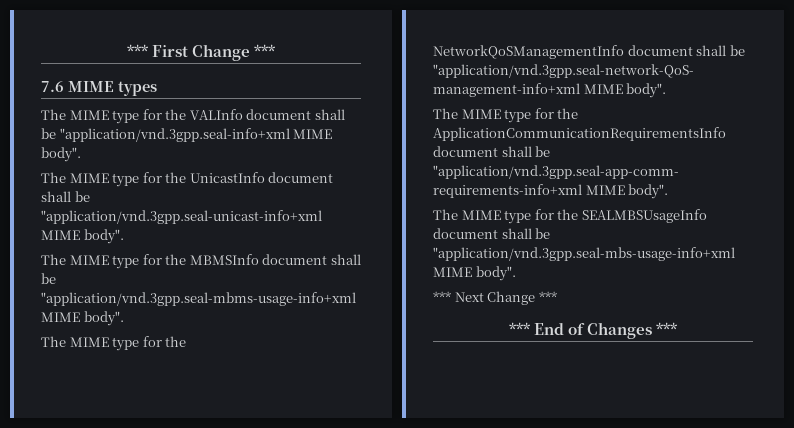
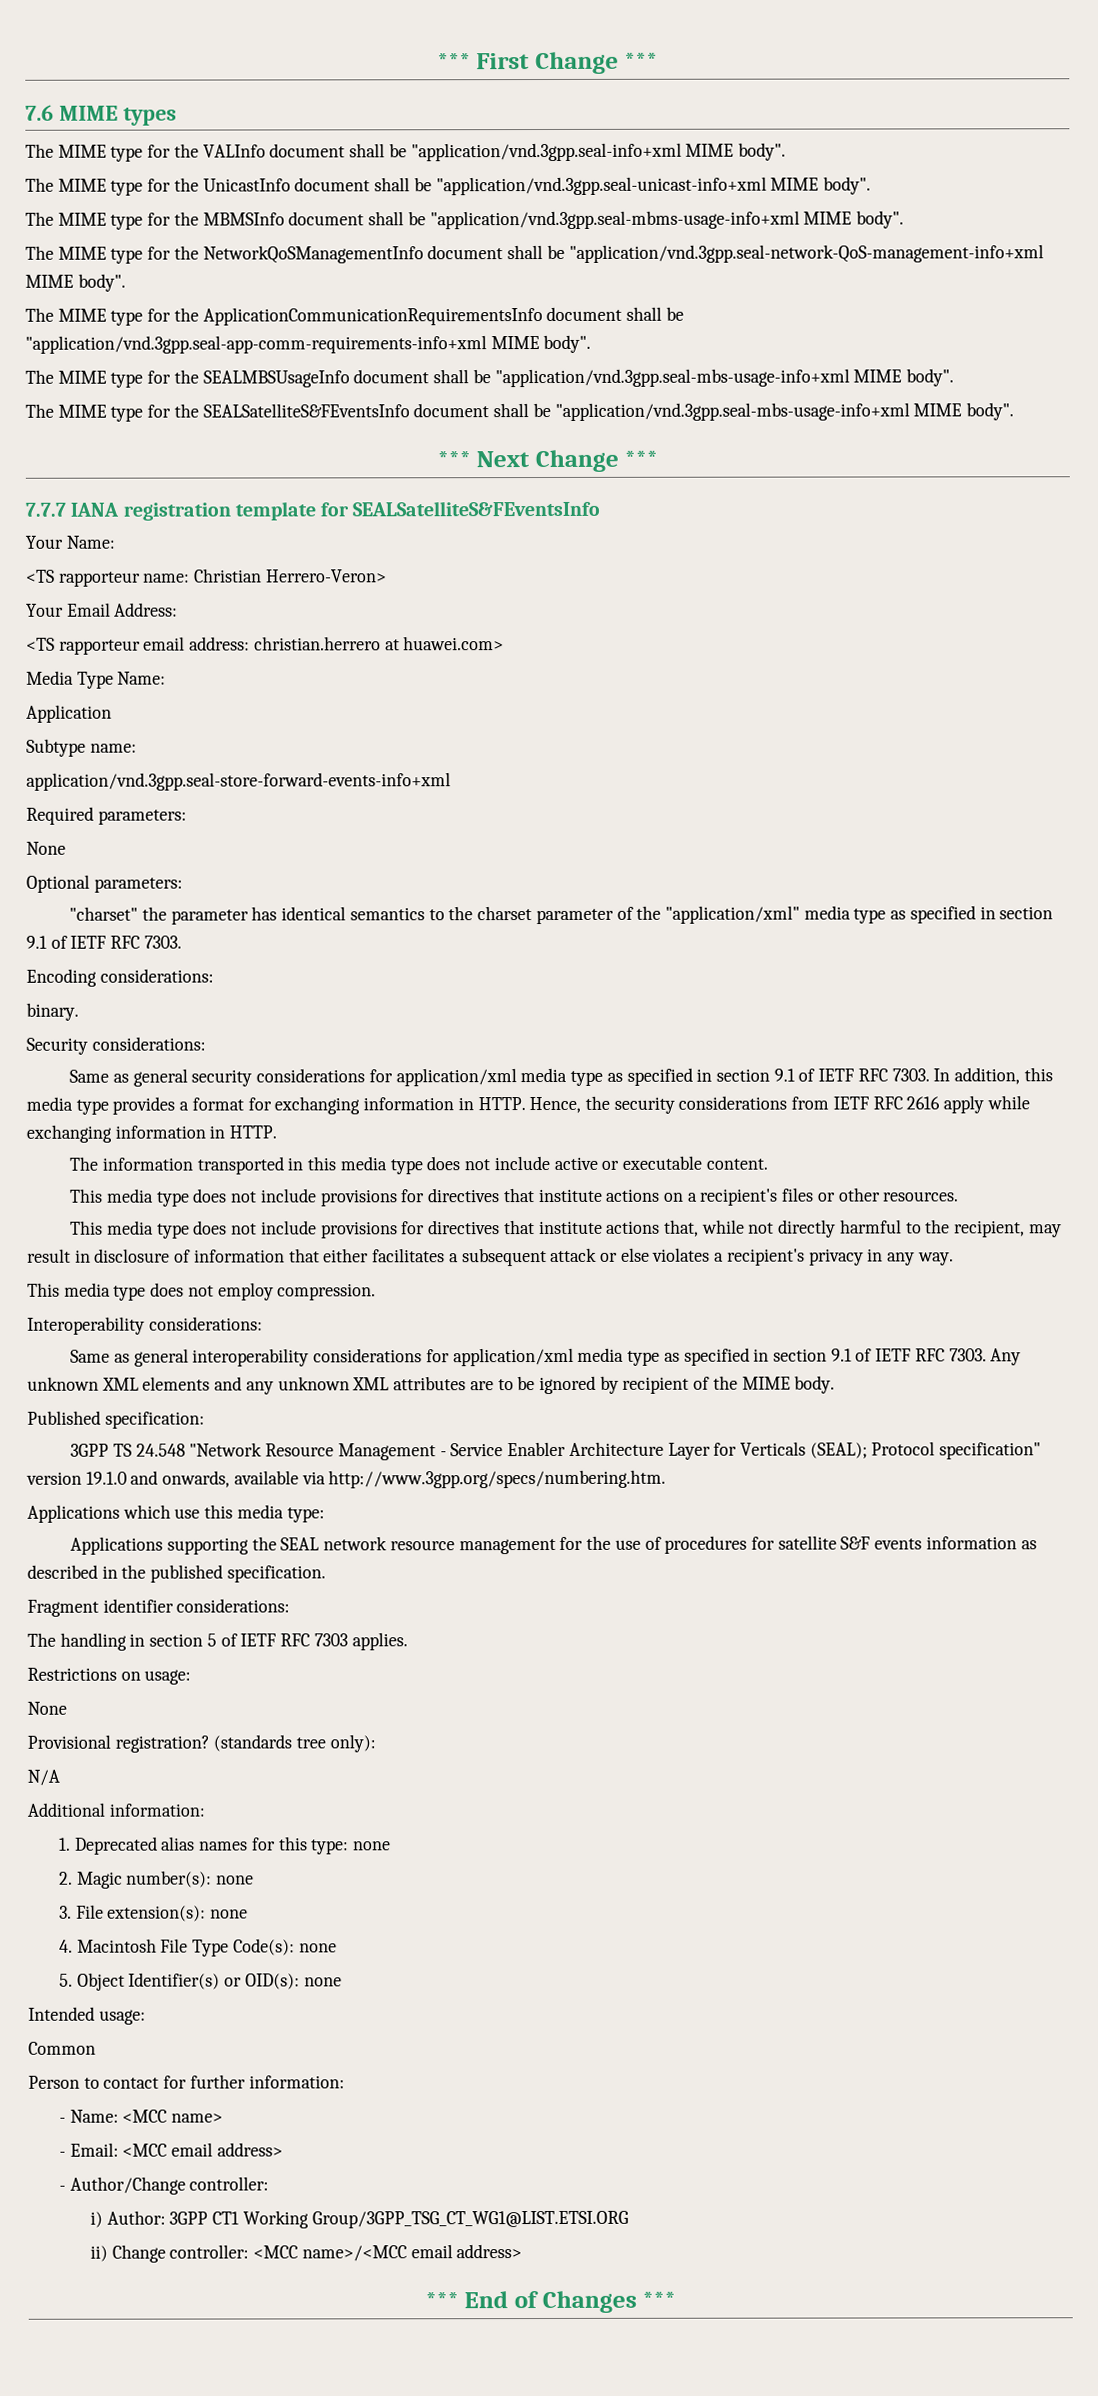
[433,291,557,305] *** Next Change *** -> [25,402,1014,422] [436,449,659,473] [25,500,601,521] [25,535,115,549] [26,568,387,587] [26,602,179,617] [26,636,505,655] [26,670,167,689] [26,704,112,723] [26,738,137,757] [26,772,451,791] [26,806,187,825] [26,841,66,855] [26,874,183,893] [69,905,1054,925] [26,935,182,949] [26,968,214,987] [26,1002,79,1021] [26,1036,206,1055] [69,1067,1053,1087] [26,1095,1030,1115] [26,1124,278,1143] [69,1155,768,1175] [69,1187,960,1207] [70,1219,1062,1239] [27,1247,954,1267] [27,1282,377,1301] [27,1316,263,1335] [70,1347,1022,1367] [27,1375,836,1395] [27,1410,205,1429] [70,1441,1042,1461] [26,1469,667,1489] [27,1504,325,1523] [70,1535,1037,1555] [27,1564,326,1583] [27,1598,291,1617] [27,1632,408,1651] [27,1667,192,1685] [27,1701,67,1715] [27,1734,376,1753] [27,1769,60,1786] [27,1802,205,1817] [58,1836,392,1855] [58,1870,255,1889] [58,1904,249,1922] [58,1938,337,1957] [58,1972,342,1991] [28,2006,146,2025] [28,2041,96,2055] [28,2074,345,2089] [58,2109,224,2123] [58,2142,283,2157] [58,2176,270,2195] [89,2210,629,2229] [89,2244,523,2263] The MIME type for the SEALSatelliteS&FEventsInfo document shall be "application/vnd.3gpp.seal-mbs-usage-info+xml MIME body". // *** Next Change *** // 7.7.7 IANA registration template for SEALSatelliteS&FEventsInfo // Your Name: // <TS rapporteur name: Christian Herrero-Veron> // Your Email Address: // <TS rapporteur email address: christian.herrero at huawei.com> // Media Type Name: // Application // Subtype name: // application/vnd.3gpp.seal-store-forward-events-info+xml // Required parameters: // None // Optional parameters: // "charset" the parameter has identical semantics to the charset parameter of the "application/xml" media type as specified in section 9.1 of IETF RFC 7303. // Encoding considerations: // binary. // Security considerations: // Same as general security considerations for application/xml media type as specified in section 9.1 of IETF RFC 7303. In addition, this media type provides a format for exchanging information in HTTP. Hence, the security considerations from IETF RFC 2616 apply while exchanging information in HTTP. // The information transported in this media type does not include active or executable content. // This media type does not include provisions for directives that institute actions on a recipient's files or other resources. // This media type does not include provisions for directives that institute actions that, while not directly harmful to the recipient, may result in disclosure of information that either facilitates a subsequent attack or else violates a recipient's privacy in any way. // This media type does not employ compression. // Interoperability considerations: // Same as general interoperability considerations for application/xml media type as specified in section 9.1 of IETF RFC 7303. Any unknown XML elements and any unknown XML attributes are to be ignored by recipient of the MIME body. // Published specification: // 3GPP TS 24.548 "Network Resource Management - Service Enabler Architecture Layer for Verticals (SEAL); Protocol specification" version 19.1.0 and onwards, available via http://www.3gpp.org/specs/numbering.htm. // Applications which use this media type: // Applications supporting the SEAL network resource management for the use of procedures for satellite S&F events information as described in the published specification. // Fragment identifier considerations: // The handling in section 5 of IETF RFC 7303 applies. // Restrictions on usage: // None // Provisional registration? (standards tree only): // N/A // Additional information: // 1. Deprecated alias names for this type: none // 2. Magic number(s): none // 3. File extension(s): none // 4. Macintosh File Type Code(s): none // 5. Object Identifier(s) or OID(s): none // Intended usage: // Common // Person to contact for further information: // - Name: <MCC name> // - Email: <MCC email address> // - Author/Change controller: // i) Author: 3GPP CT1 Working Group/3GPP_TSG_CT_WG1@LIST.ETSI.ORG // ii) Change controller: <MCC name>/<MCC email address>

